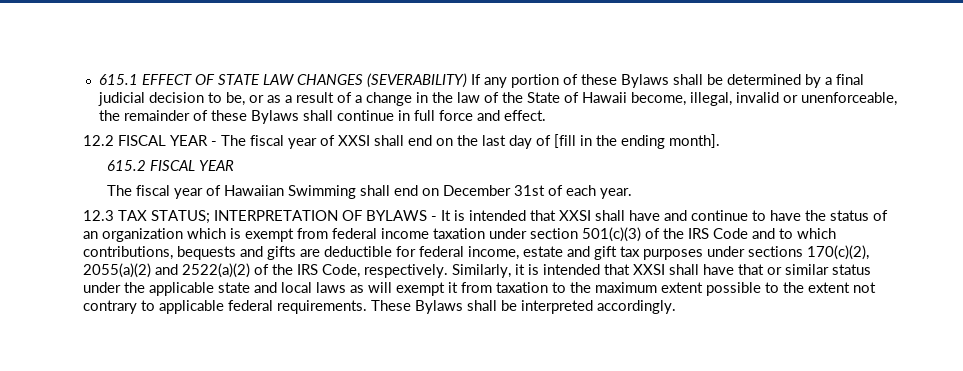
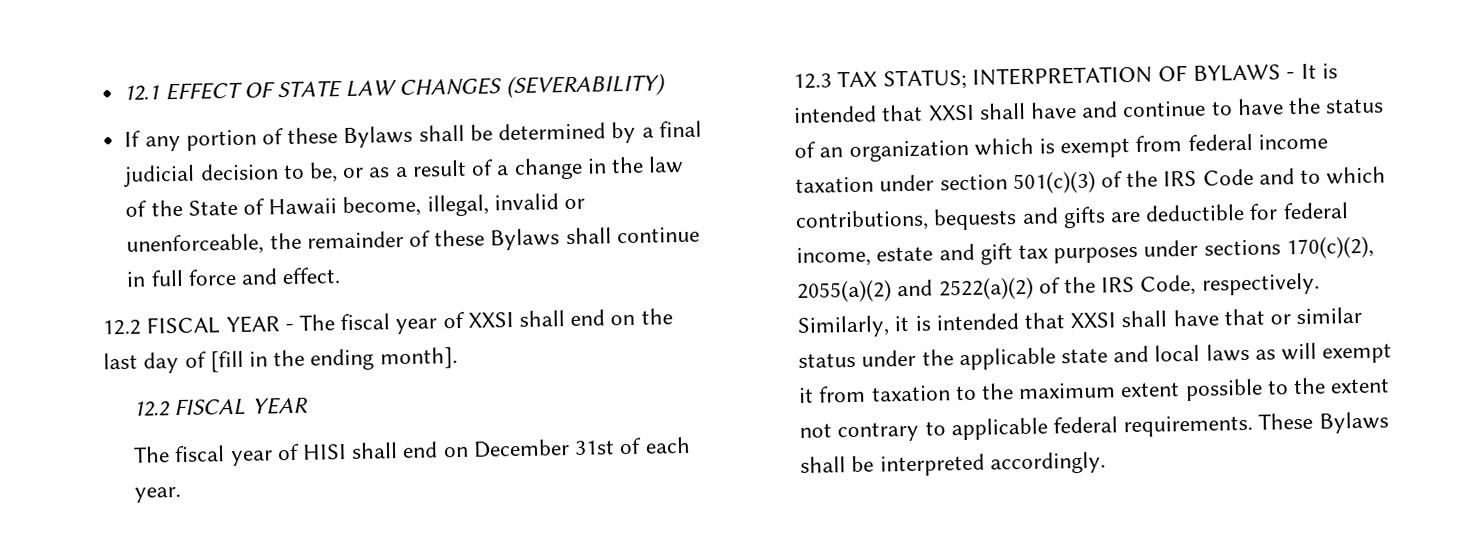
[99,74,139,85] 615.1 -> [123,84,161,101] 12.1
(468, 80) none -> (666, 86) //
[107,160,147,171] 615.2 -> [133,400,171,417] 12.2
[224,185,357,199] Hawaiian Swimming -> [302,444,348,460] HISI

